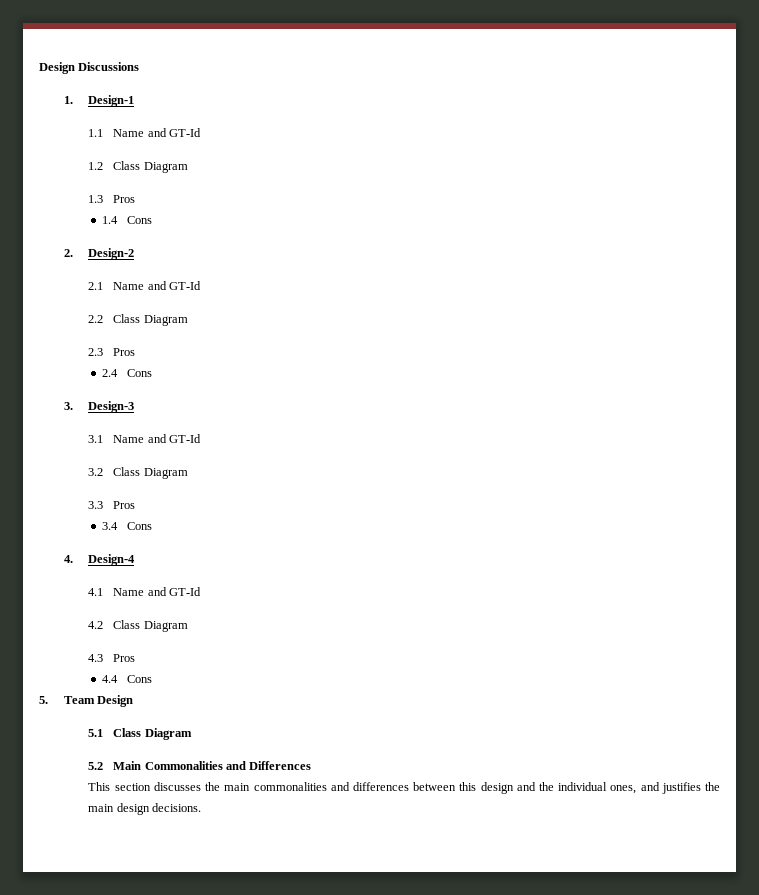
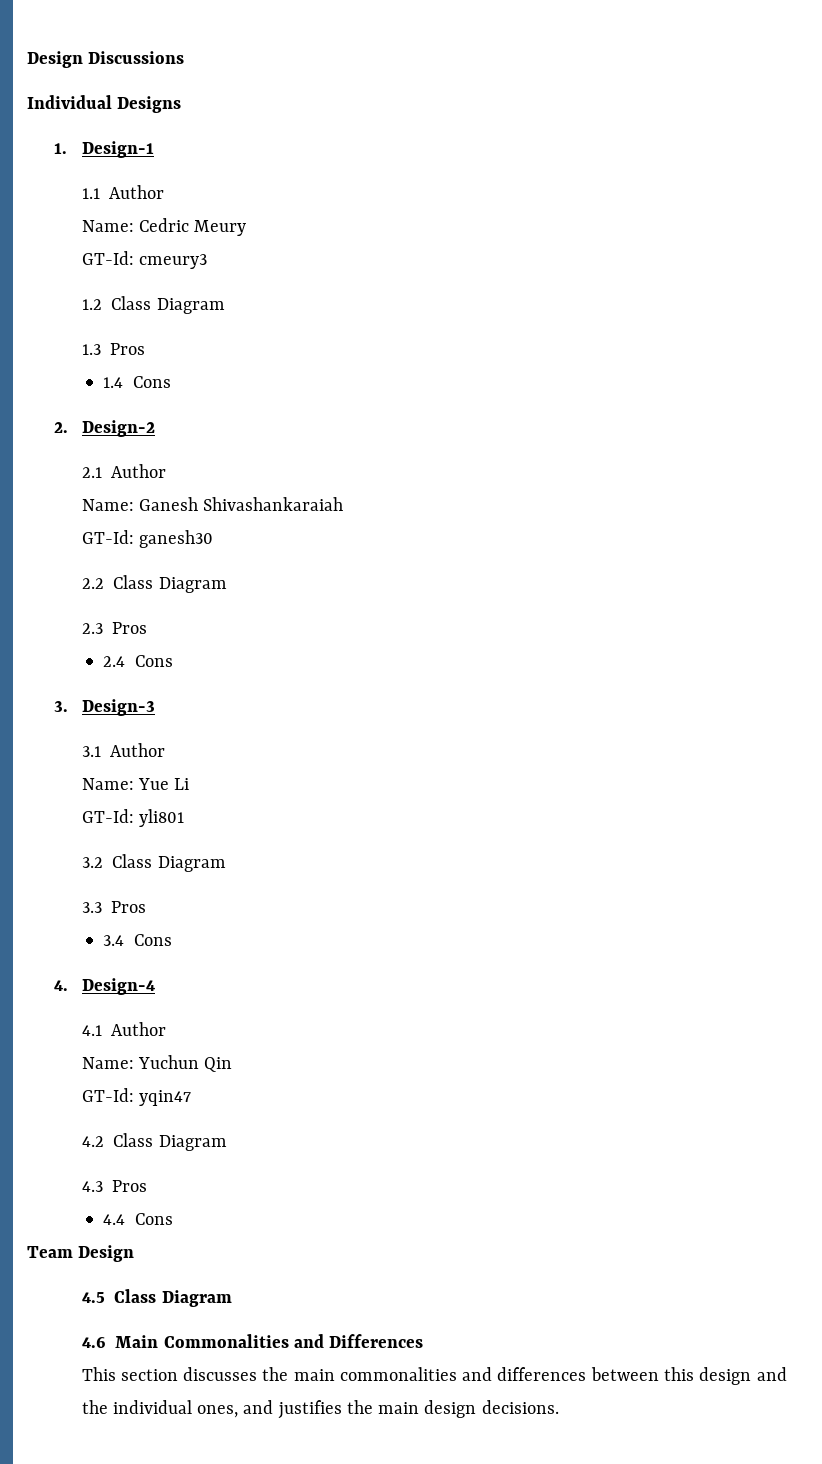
(140, 66) none -> [27,95,182,113] // Individual Designs
[113,128,201,137] Name and GT-Id -> [109,185,165,199] [81,218,247,236] [81,251,207,269] Author // Name: Cedric Meury // GT-Id: cmeury3
[113,281,201,290] Name and GT-Id -> [111,464,167,478] [81,497,344,511] [81,530,213,548] Author // Name: Ganesh Shivashankaraiah // GT-Id: ganesh30
[113,434,201,443] Name and GT-Id -> [110,743,166,757] [81,778,190,790] [81,809,184,827] Author // Name: Yue Li // GT-Id: yli801
[113,587,201,596] Name and GT-Id -> [111,1022,167,1036] [81,1055,233,1072] [81,1088,191,1106] Author // Name: Yuchun Qin // GT-Id: yqin47
[39,696,48,704] 5. -> (173, 1219) none
[88,728,192,740] [88,762,104,770] 5.1 Class Diagram // 5.2 -> [81,1289,232,1307] [81,1337,106,1348] 4.5 Class Diagram // 4.6

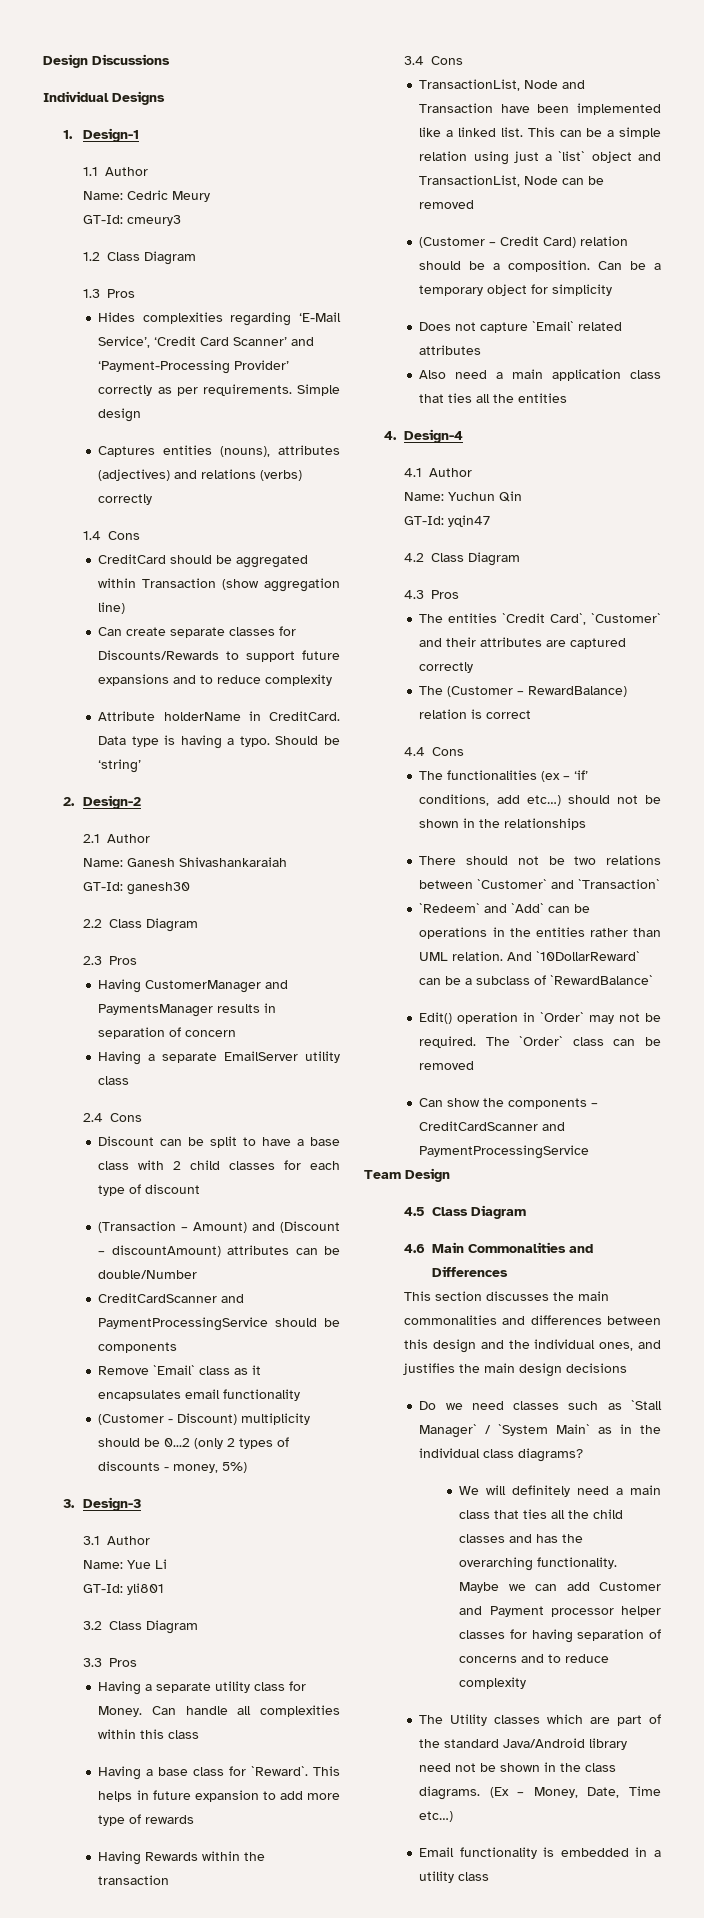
[103,376,171,388] 1.4 Cons -> [98,312,341,326] [98,336,315,348] [98,360,290,374] [98,384,341,396] [98,408,142,422] [98,445,340,457] [98,469,303,481] [98,494,153,505] [82,531,140,540] [98,554,309,568] [98,578,340,592] [98,602,126,614] [98,626,297,638] [98,650,340,662] [98,674,333,686] [98,711,340,721] [98,735,340,749] [98,759,142,773] Hides complexities regarding ‘E-Mail Service’, ‘Credit Card Scanner’ and ‘Payment-Processing Provider’ correctly as per requirements. Simple design // Captures entities (nouns), attributes (adjectives) and relations (verbs) correctly // 1.4 Cons // CreditCard should be aggregated within Transaction (show aggregation line) // Can create separate classes for Discounts/Rewards to support future expansions and to reduce complexity // Attribute holderName in CreditCard. Data type is having a typo. Should be ‘string’
[103,655,173,667] 2.4 Cons -> [98,979,289,993] [98,1003,277,1017] [98,1027,237,1039] [98,1051,340,1065] [98,1076,130,1085] [82,1113,142,1122] [98,1136,341,1148] [98,1160,340,1170] [98,1184,201,1196] [98,1221,341,1233] [98,1245,341,1257] [98,1270,198,1279] [98,1293,245,1303] [98,1317,340,1331] [98,1342,178,1353] [98,1365,262,1375] [98,1389,301,1401] [98,1413,311,1425] [98,1437,290,1449] [98,1461,248,1473] Having CustomerManager and PaymentsManager results in separation of concern // Having a separate EmailServer utility class // 2.4 Cons // Discount can be split to have a base class with 2 child classes for each type of discount // (Transaction – Amount) and (Discount – discountAmount) attributes can be double/Number // CreditCardScanner and PaymentProcessingService should be components // Remove `Email` class as it encapsulates email functionality // (Customer - Discount) multiplicity should be 0...2 (only 2 types of discounts - money, 5%)
[103,934,172,946] 3.4 Cons -> [98,1681,307,1695] [98,1705,341,1717] [98,1729,200,1739] [98,1766,340,1780] [98,1790,340,1802] [98,1814,195,1826] [98,1851,266,1865] [98,1875,170,1885] [403,56,463,65] [419,79,586,91] [419,103,661,115] [419,127,661,139] [419,151,661,165] [419,175,605,187] [419,200,475,209] [419,236,629,248] [419,260,661,272] [419,284,613,296] [419,321,623,333] [419,345,482,355] [419,369,661,381] [419,393,568,403] Having a separate utility class for Money. Can handle all complexities within this class // Having a base class for `Reward`. This helps in future expansion to add more type of rewards // Having Rewards within the transaction // 3.4 Cons // TransactionList, Node and Transaction have been implemented like a linked list. This can be a simple relation using just a `list` object and TransactionList, Node can be removed // (Customer – Credit Card) relation should be a composition. Can be a temporary object for simplicity // Does not capture `Email` related attributes // Also need a main application class that ties all the entities
[103,1213,173,1225] 4.4 Cons -> [419,613,661,625] [419,637,627,649] [419,662,474,673] [419,686,628,697] [419,709,532,719] [403,747,464,756] [419,770,589,782] [419,794,661,806] [419,818,587,830] [419,855,661,865] [419,879,661,889] [419,903,591,913] [419,927,661,939] [419,951,641,961] [419,975,654,985] [419,1012,661,1024] [419,1036,661,1048] [419,1061,475,1070] [419,1098,599,1109] [419,1121,566,1131] [419,1145,590,1159] The entities `Credit Card`, `Customer` and their attributes are captured correctly // The (Customer – RewardBalance) relation is correct // 4.4 Cons // The functionalities (ex – ‘if’ conditions, add etc…) should not be shown in the relationships // There should not be two relations between `Customer` and `Transaction` // `Redeem` and `Add` can be operations in the entities rather than UML relation. And `10DollarReward` can be a subclass of `RewardBalance` // Edit() operation in `Order` may not be required. The `Order` class can be removed // Can show the components – CreditCardScanner and PaymentProcessingService
[481,1400,559,1414] decisions. -> [565,1363,627,1373] [419,1400,662,1410] [419,1424,661,1438] [419,1448,584,1462] [459,1485,661,1497] [459,1509,624,1519] [459,1534,584,1543] [459,1557,618,1571] [459,1582,661,1593] [459,1606,661,1617] [459,1629,661,1643] [459,1654,610,1663] [459,1677,527,1689] [419,1714,661,1726] [419,1738,628,1750] [419,1762,617,1772] [419,1786,661,1800] [419,1811,454,1822] [419,1847,661,1859] [419,1871,490,1883] decisions // Do we need classes such as `Stall Manager` / `System Main` as in the individual class diagrams? // We will definitely need a main class that ties all the child classes and has the overarching functionality. Maybe we can add Customer and Payment processor helper classes for having separation of concerns and to reduce complexity // The Utility classes which are part of the standard Java/Android library need not be shown in the class diagrams. (Ex – Money, Date, Time etc…) // Email functionality is embedded in a utility class

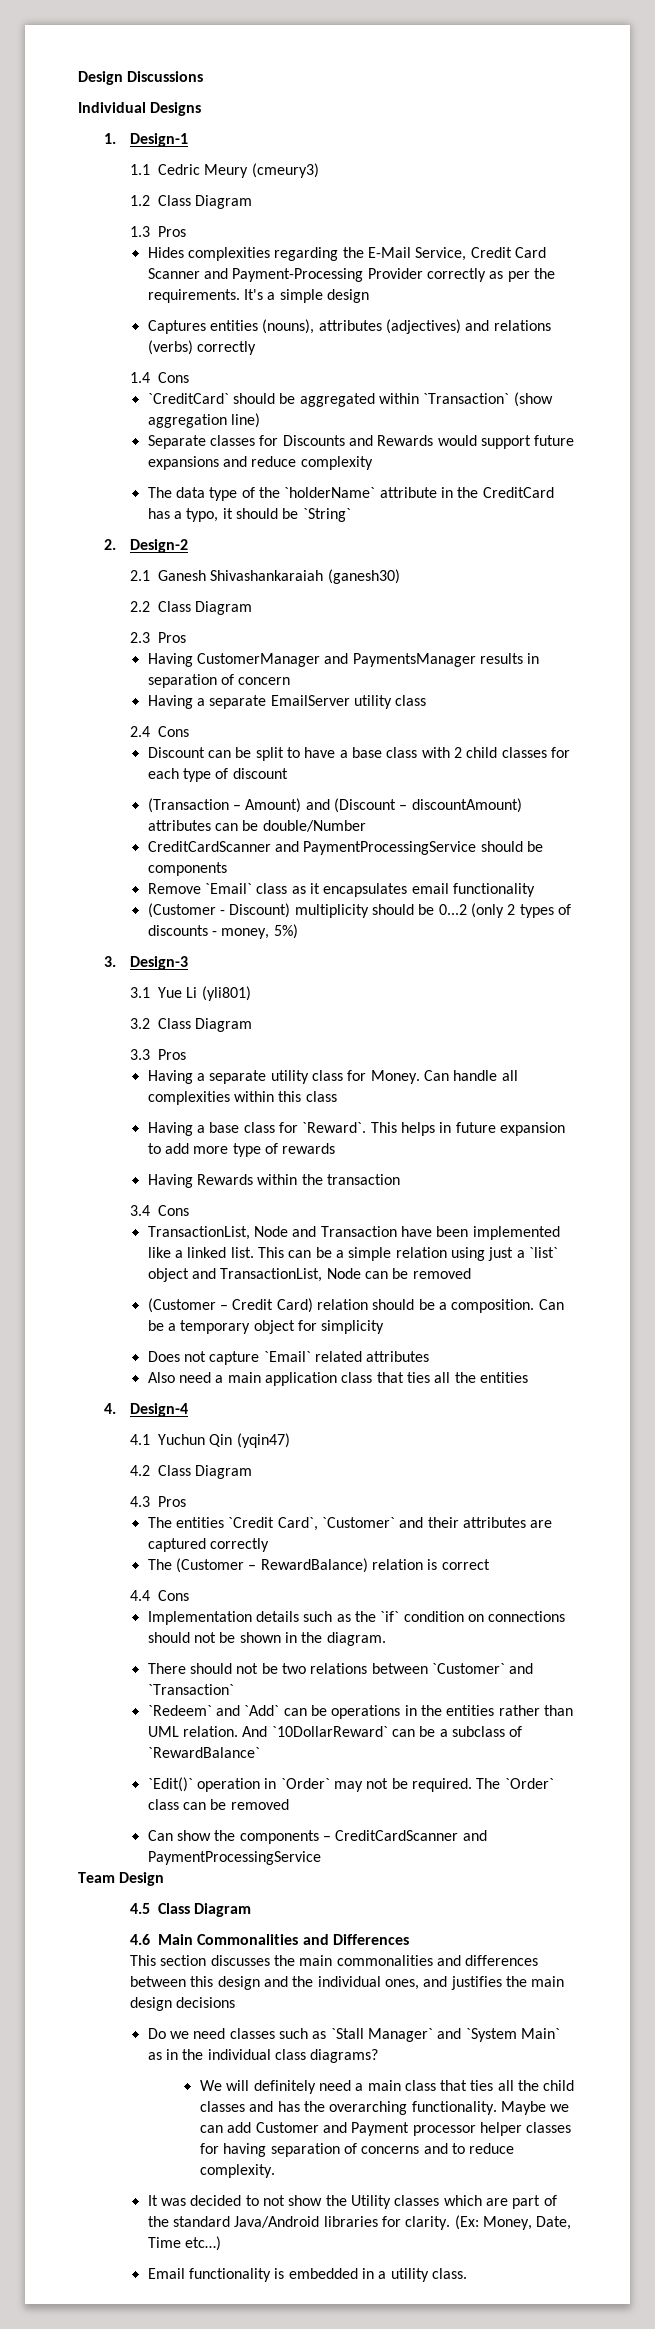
[104,167,148,176] [82,191,123,200] Author // Name: -> (151, 169) none
[82,215,181,226] // GT-Id: cmeury3 -> [251,163,319,178] (cmeury3)
[299,312,341,322] [98,336,315,348] [98,360,290,374] [98,384,341,396] ‘E-Mail Service’, ‘Credit Card Scanner’ and ‘Payment-Processing Provider’ correctly as per requirements. Simple -> [342,247,546,261] [147,268,555,282] [147,289,323,303] the E-Mail Service, Credit Card Scanner and Payment-Processing Provider correctly as per the requirements. It's a simple
[98,554,167,564] CreditCard -> [147,393,229,404] `CreditCard`
[142,578,217,588] Transaction -> [423,393,510,404] `Transaction`
[98,626,297,638] [98,650,240,660] Can create separate classes for Discounts/Rewards to -> [147,435,477,449] Separate classes for Discounts and Rewards would
[200,674,333,686] [98,711,340,721] [98,735,340,749] [98,759,142,773] to reduce complexity // Attribute holderName in CreditCard. Data type is having a typo. Should be ‘string’ -> [251,456,373,470] [147,487,554,501] [147,508,351,522] reduce complexity // The data type of the `holderName` attribute in the CreditCard has a typo, it should be `String`
[106,834,150,843] [82,858,123,867] Author // Name: -> (151, 575) none
[82,882,190,895] // GT-Id: ganesh30 -> [327,569,400,584] (ganesh30)
[106,1536,150,1545] [82,1560,123,1569] Author // Name: -> (151, 992) none
[82,1583,164,1595] // GT-Id: yli801 -> [201,986,251,1001] (yli801)
[428,468,472,477] [403,492,444,501] Author // Name: -> (151, 1439) none
[403,515,490,527] // GT-Id: yqin47 -> [236,1433,290,1448] (yqin47)
[419,770,589,782] [419,794,561,806] The functionalities (ex – ‘if’ conditions, add etc…) -> [147,1611,566,1625] Implementation details such as the `if` condition on connections
[504,818,587,830] relationships -> [326,1632,386,1646] diagram.
[419,1012,453,1024] Edit() -> [147,1777,193,1792] `Edit()`
[485,1425,492,1434] / -> [437,2028,462,2039] and
[459,1677,527,1689] [419,1715,444,1724] complexity // The -> [199,2164,275,2178] [147,2195,347,2206] complexity. // It was decided to not show the
[589,1738,628,1750] [419,1762,617,1772] [419,1786,525,1800] library need not be shown in the class diagrams. (Ex – -> [323,2215,479,2230] libraries for clarity. (Ex:
[458,1872,490,1881] class -> [431,2268,467,2279] class.

